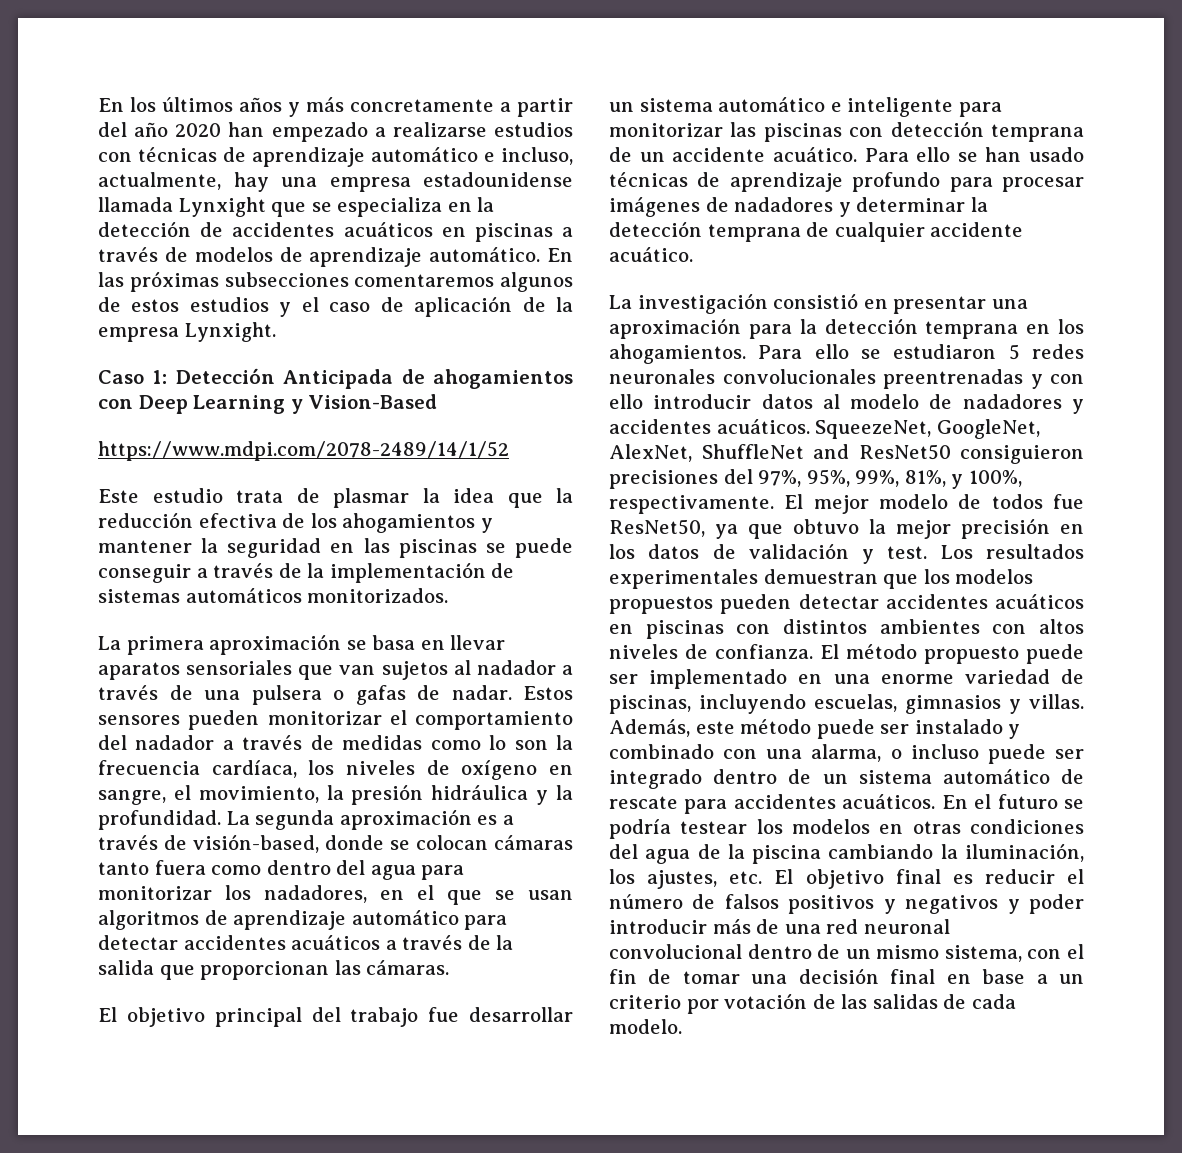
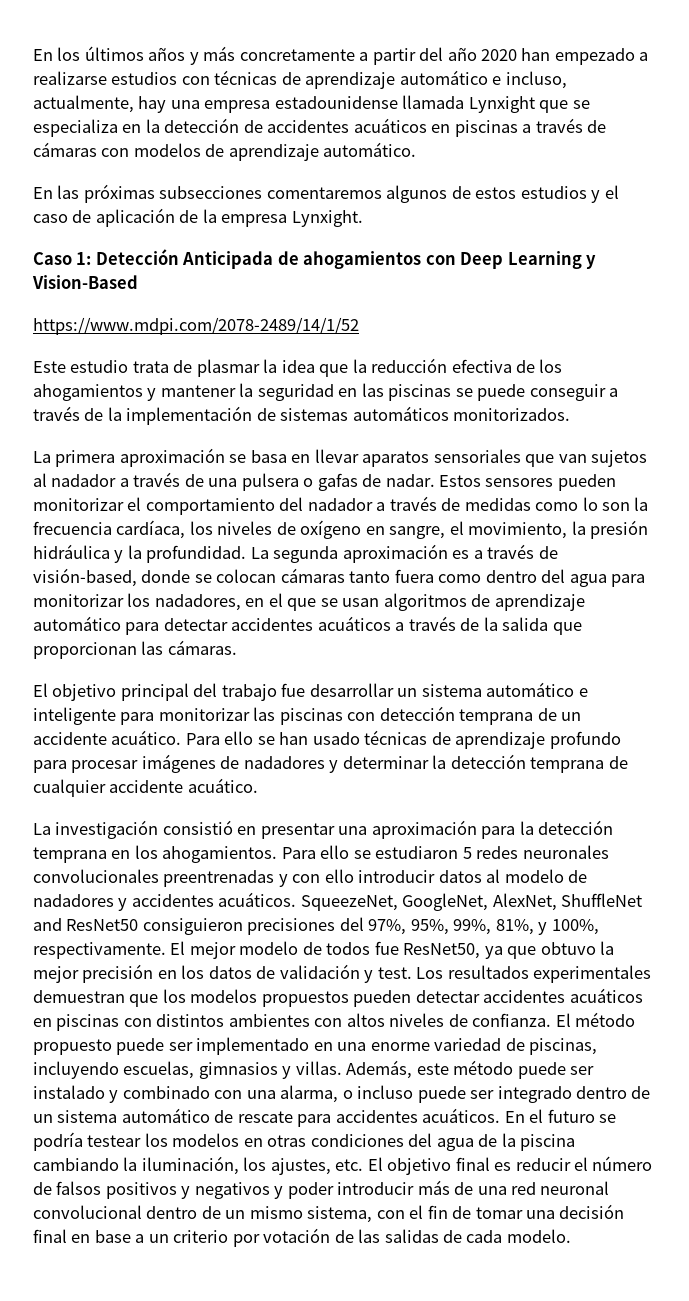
(188, 254) none -> [33,142,130,157] cámaras con
(541, 254) none -> (417, 149) //

